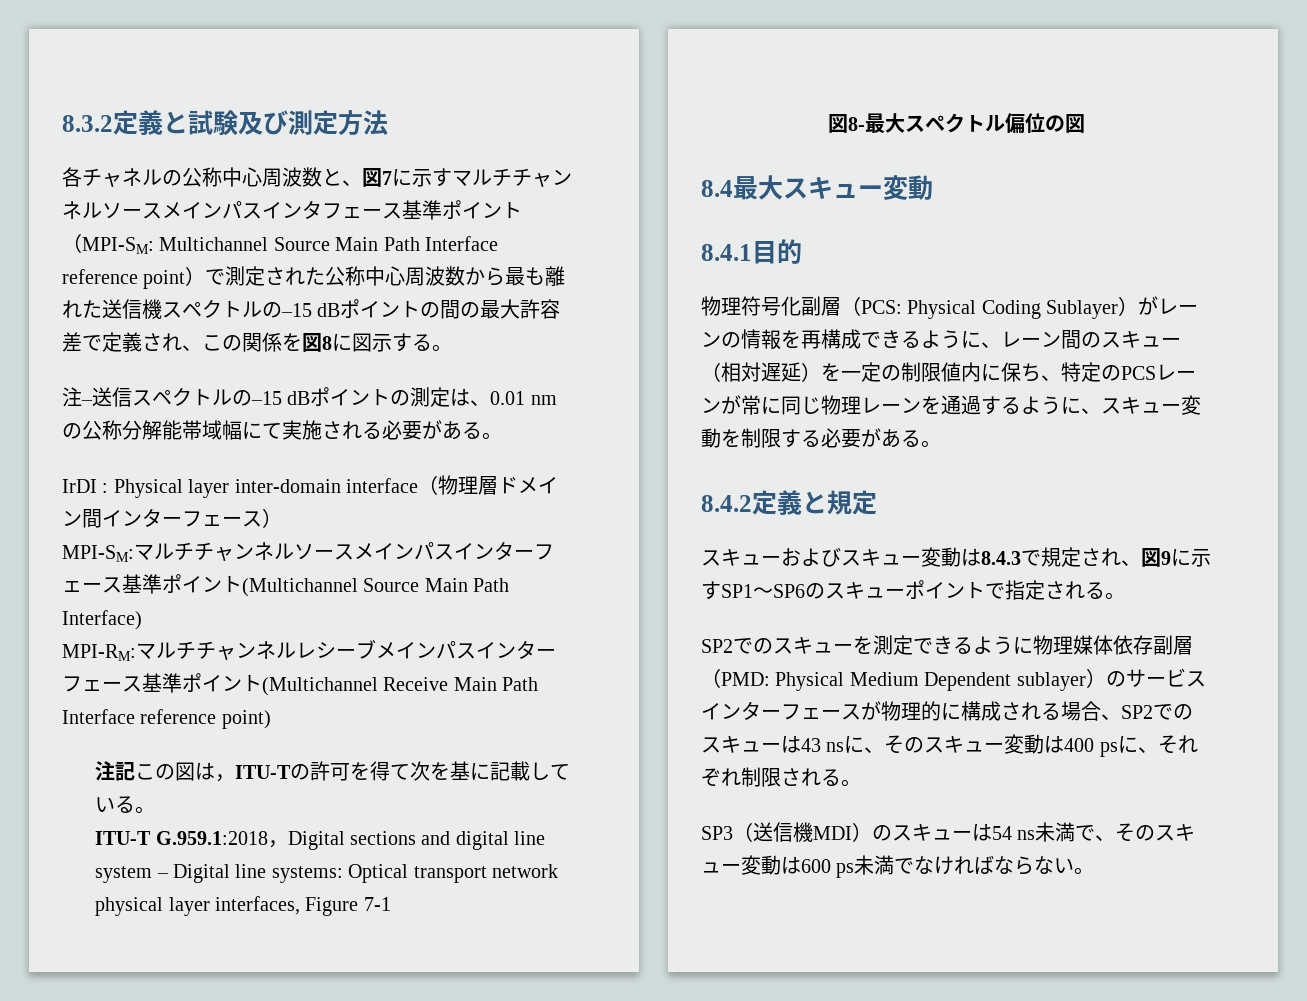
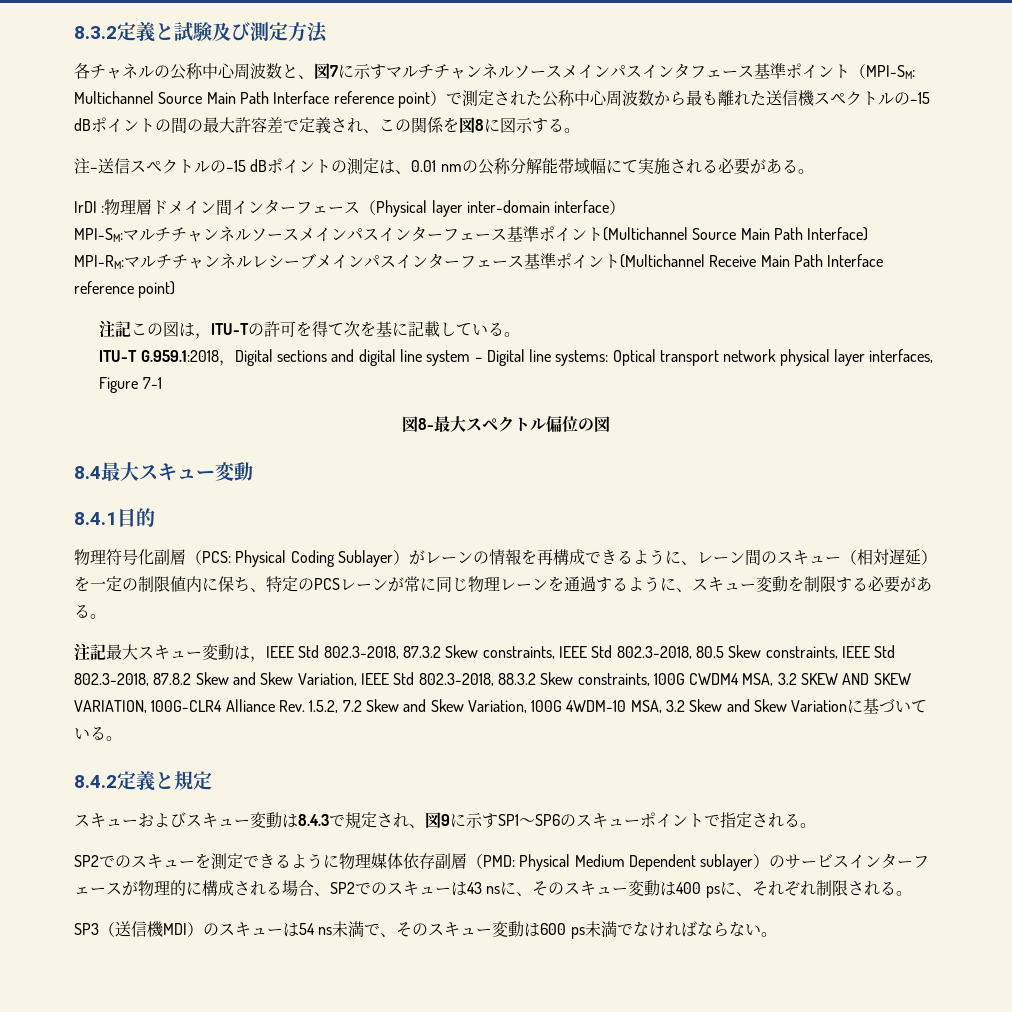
[113,475,438,498] Physical layer inter-domain interface（ -> (105, 209) none
(262, 519) none -> [360,200,610,217] （Physical layer inter-domain interface
(941, 444) none -> [74,643,896,662] [74,672,911,686] [74,698,928,714] [74,726,122,741] // 注記最大スキュー変動は，IEEE Std 802.3-2018, 87.3.2 Skew constraints, IEEE Std 802.3-2018, 80.5 Skew constraints, IEEE Std 802.3-2018, 87.8.2 Skew and Skew Variation, IEEE Std 802.3-2018, 88.3.2 Skew constraints, 100G CWDM4 MSA, 3.2 SKEW AND SKEW VARIATION, 100G-CLR4 Alliance Rev. 1.5.2, 7.2 Skew and Skew Variation, 100G 4WDM-10 MSA, 3.2 Skew and Skew Variationに基づいている。

